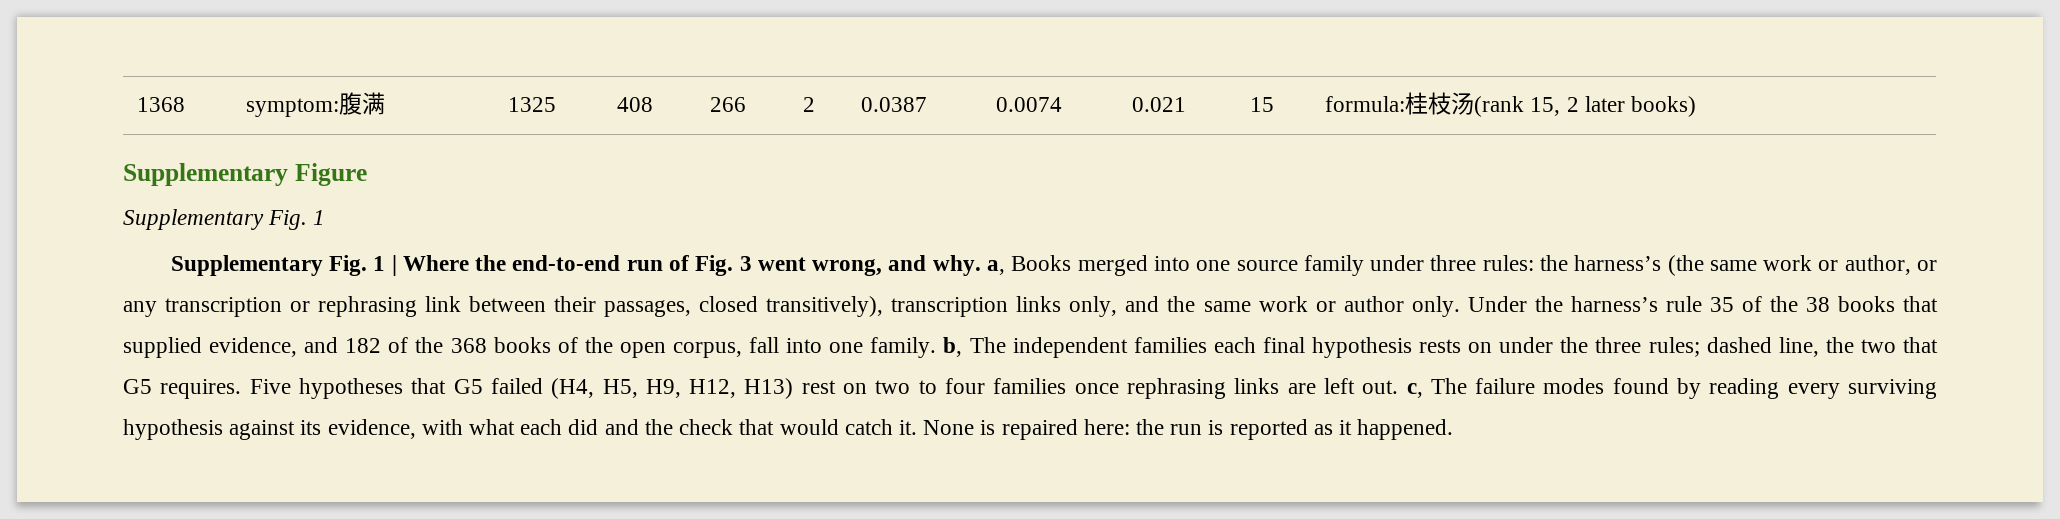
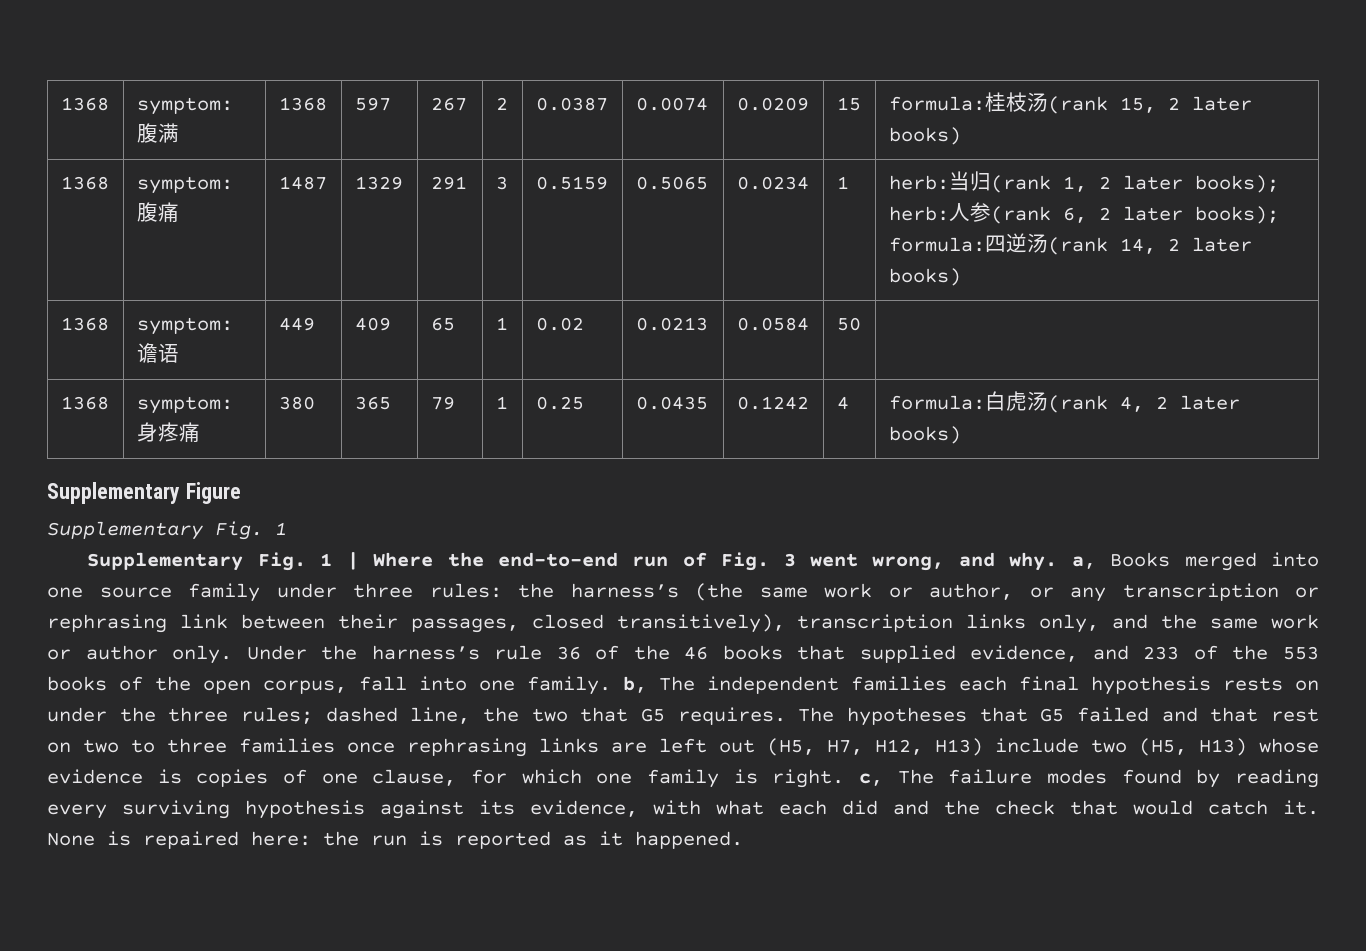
[508,97,557,112] [617,97,654,112] [710,97,747,112] 1325 | 408 | 266 -> [278,97,327,111] [354,97,391,111] [430,97,467,111] 1368 | 597 | 267
[1132,97,1187,112] 0.021 -> [736,97,809,111] 0.0209
(1696, 106) none -> [60,176,109,190] [136,176,233,194] [136,202,179,223] [278,176,327,190] [354,176,403,190] [430,176,467,190] [495,176,508,190] [535,176,608,190] [635,176,708,190] [736,176,809,190] [836,176,849,189] [888,171,1279,193] [888,202,1279,224] [888,233,1252,255] [888,268,961,286] [60,317,109,331] [136,317,233,335] [136,343,179,363] [278,317,315,331] [354,317,391,331] [430,317,455,331] [495,317,508,330] [535,317,584,331] [635,317,708,331] [736,317,809,331] [836,317,861,331] [60,396,109,410] [136,396,233,414] [136,422,200,443] [278,396,315,410] [354,396,391,410] [430,396,455,410] [495,396,508,409] [535,396,584,410] [635,396,708,410] [736,396,809,410] [836,396,849,410] [888,391,1240,413] [888,426,961,444] // 1368 | symptom:腹痛 | 1487 | 1329 | 291 | 3 | 0.5159 | 0.5065 | 0.0234 | 1 | herb:当归(rank 1, 2 later books); herb:人参(rank 6, 2 later books); formula:四逆汤(rank 14, 2 later books) // 1368 | symptom:谵语 | 449 | 409 | 65 | 1 | 0.02 | 0.0213 | 0.0584 | 50 | // 1368 | symptom:身疼痛 | 380 | 365 | 79 | 1 | 0.25 | 0.0435 | 0.1242 | 4 | formula:白虎汤(rank 4, 2 later books)
[1709,296,1830,312] 35 of the 38 -> [556,645,709,660] 36 of the 46
[345,337,487,353] 182 of the 368 -> [1143,645,1319,660] 233 of the 553
[249,379,291,394] Five -> [798,707,835,722] The
[551,378,794,399] (H4, H5, H9, H12, H13) -> [1161,707,1259,722] and that
[945,378,985,394] four -> [167,738,227,753] three
[1362,380,1399,394] out. -> [719,738,1319,756] [47,769,845,788] out (H5, H7, H12, H13) include two (H5, H13) whose evidence is copies of one clause, for which one family is right.

